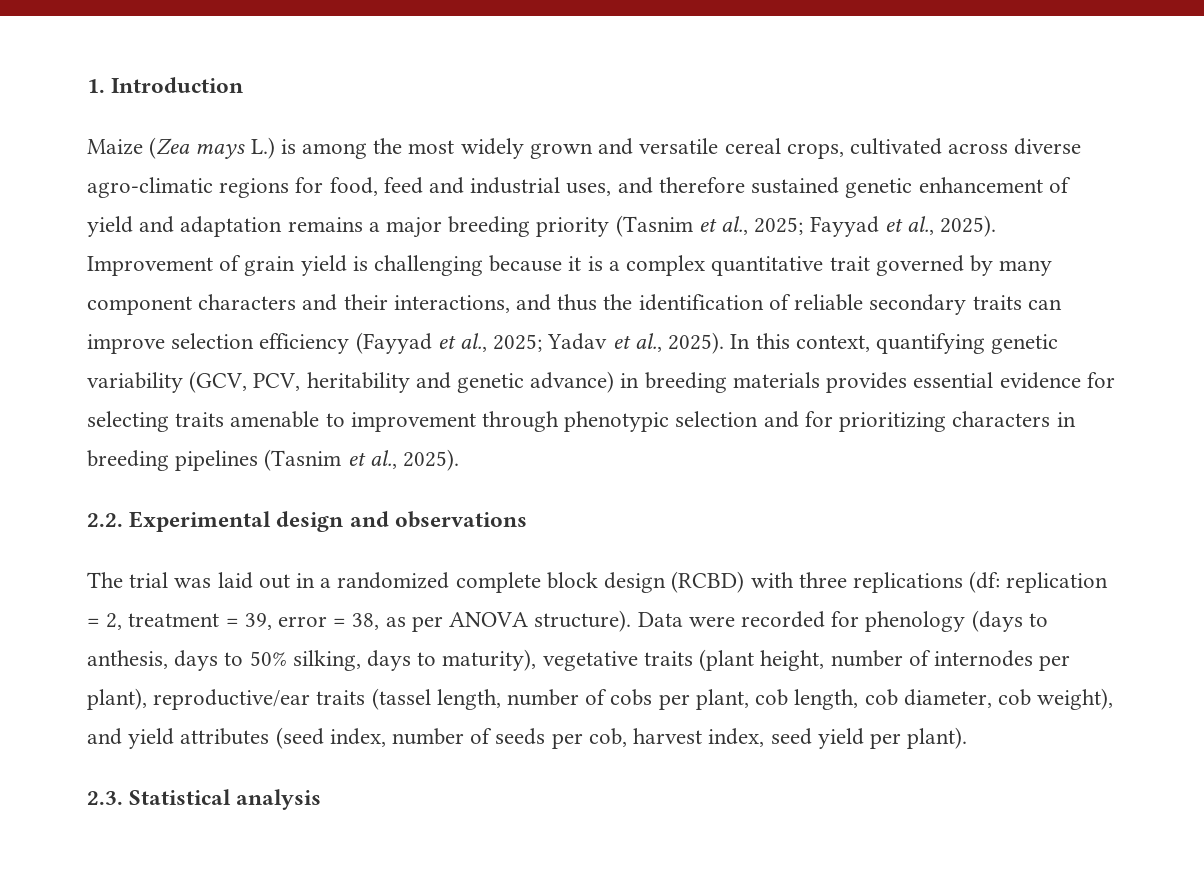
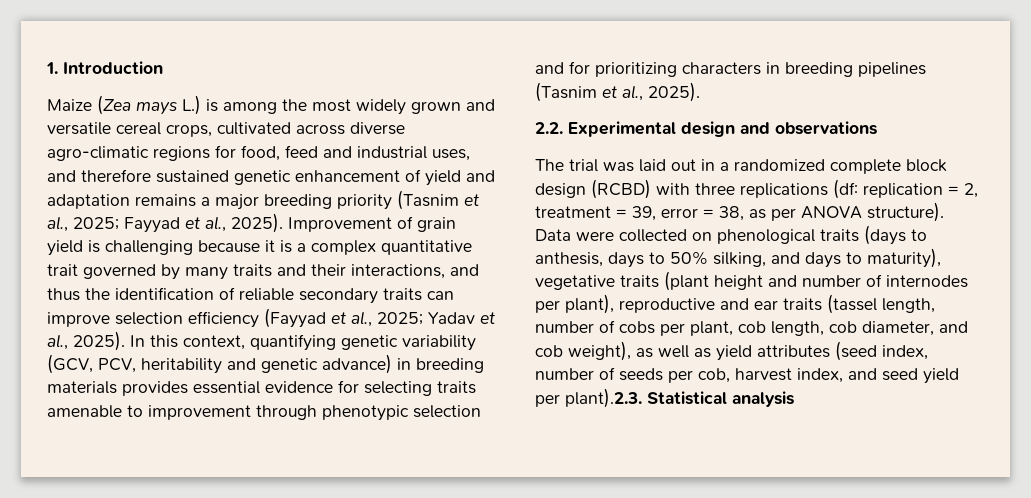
[87,294,297,315] component characters -> [233,264,272,277] traits
[740,611,966,632] recorded for phenology -> [619,229,859,244] collected on phenological traits
(361, 660) none -> [771,252,800,264] and
[760,650,825,671] height, -> [714,275,797,290] height and
[153,689,311,710] reproductive/ear -> [619,298,778,313] reproductive and ear
(992, 698) none -> [939,321,968,333] and
[87,728,122,745] and -> [636,345,711,358] as well as
(765, 737) none -> [848,368,877,380] and
[907,727,968,749] [87,791,123,805] plant). // 2.3. -> [565,388,642,408] plant).2.3.

